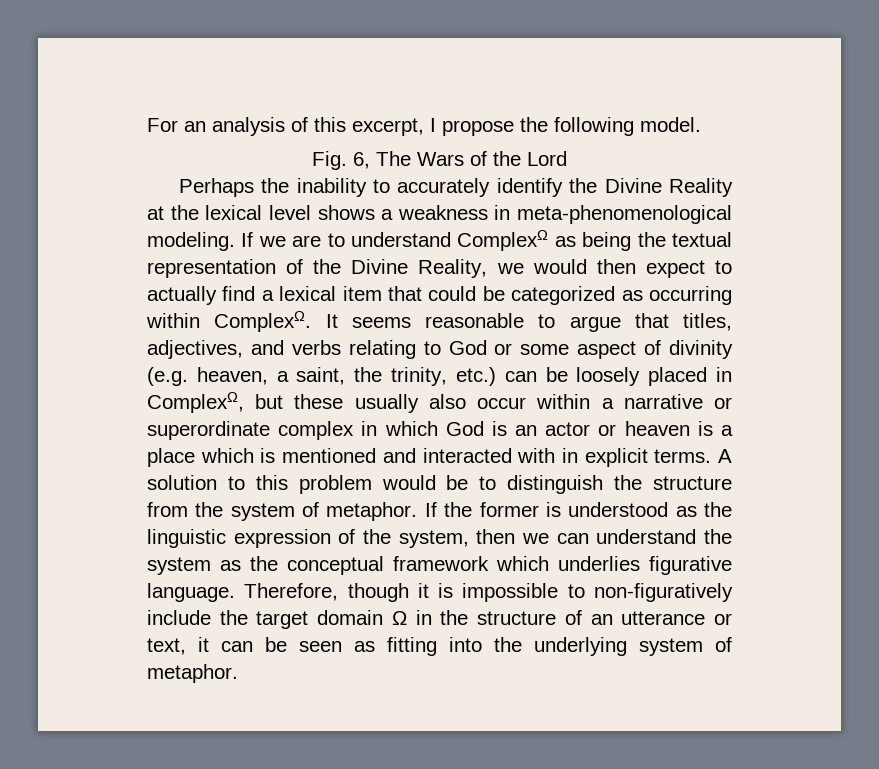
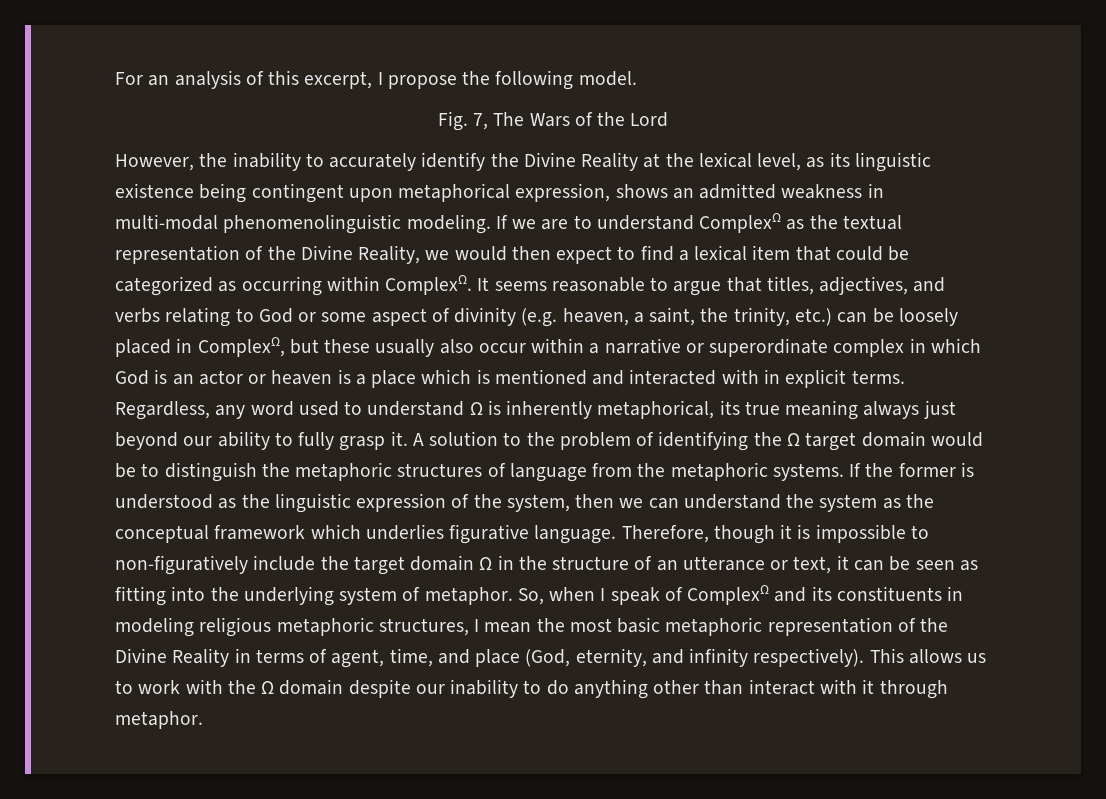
[353,152,370,169] 6, -> [472,113,488,130] 7,
[178,178,254,197] Perhaps -> [115,154,194,171] However,
[268,205,732,224] level shows a weakness in meta-phenomenological -> [757,152,931,172] [115,183,884,203] [115,214,402,234] level, as its linguistic existence being contingent upon metaphorical expression, shows an admitted weakness in multi-modal phenomenolinguistic
[582,232,632,251] being -> (805, 224) none
[147,286,217,305] actually -> (636, 253) none
[718,449,732,463] [147,475,372,494] A solution to this problem -> [115,400,956,420] [115,431,926,451] Regardless, any word used to understand Ω is inherently metaphorical, its true meaning always just beyond our ability to fully grasp it. A solution to the problem of identifying the Ω target domain
[653,476,733,490] [147,502,418,521] structure from the system of metaphor. -> [295,462,844,482] metaphoric structures of language from the metaphoric systems.
(238, 673) none -> [517,585,964,605] [115,617,949,637] [115,648,987,668] [115,679,948,699] [115,711,203,729] So, when I speak of ComplexΩ and its constituents in modeling religious metaphoric structures, I mean the most basic metaphoric representation of the Divine Reality in terms of agent, time, and place (God, eternity, and infinity respectively). This allows us to work with the Ω domain despite our inability to do anything other than interact with it through metaphor.

